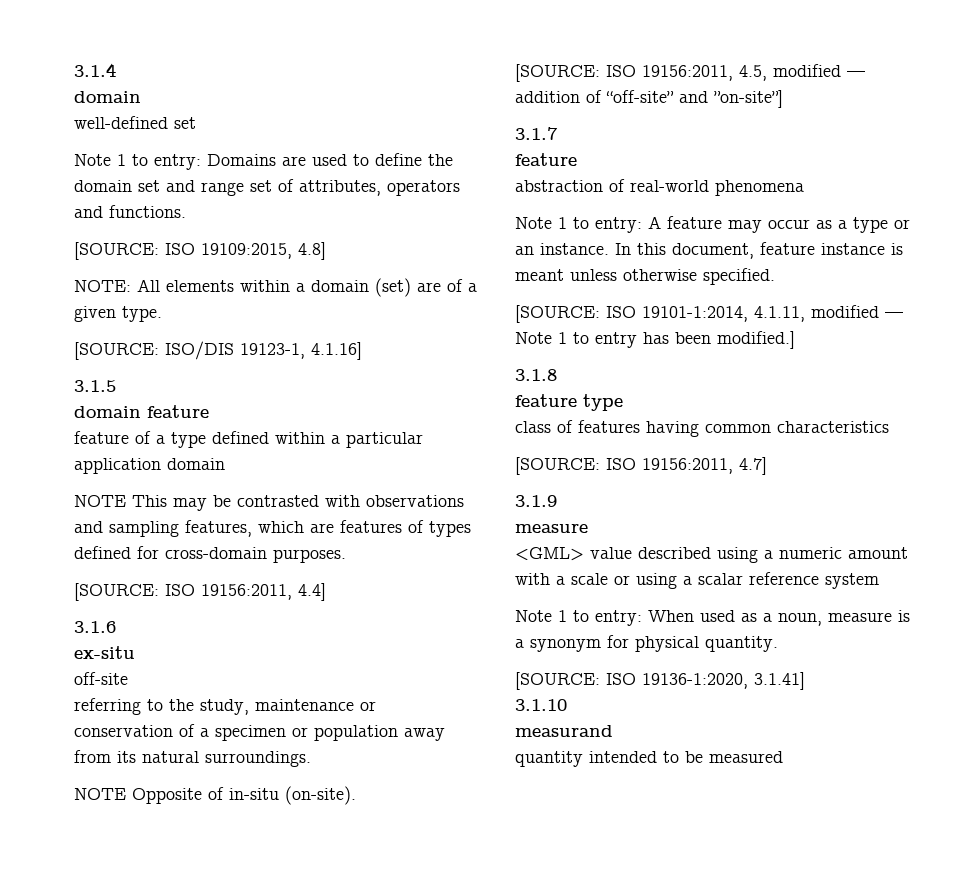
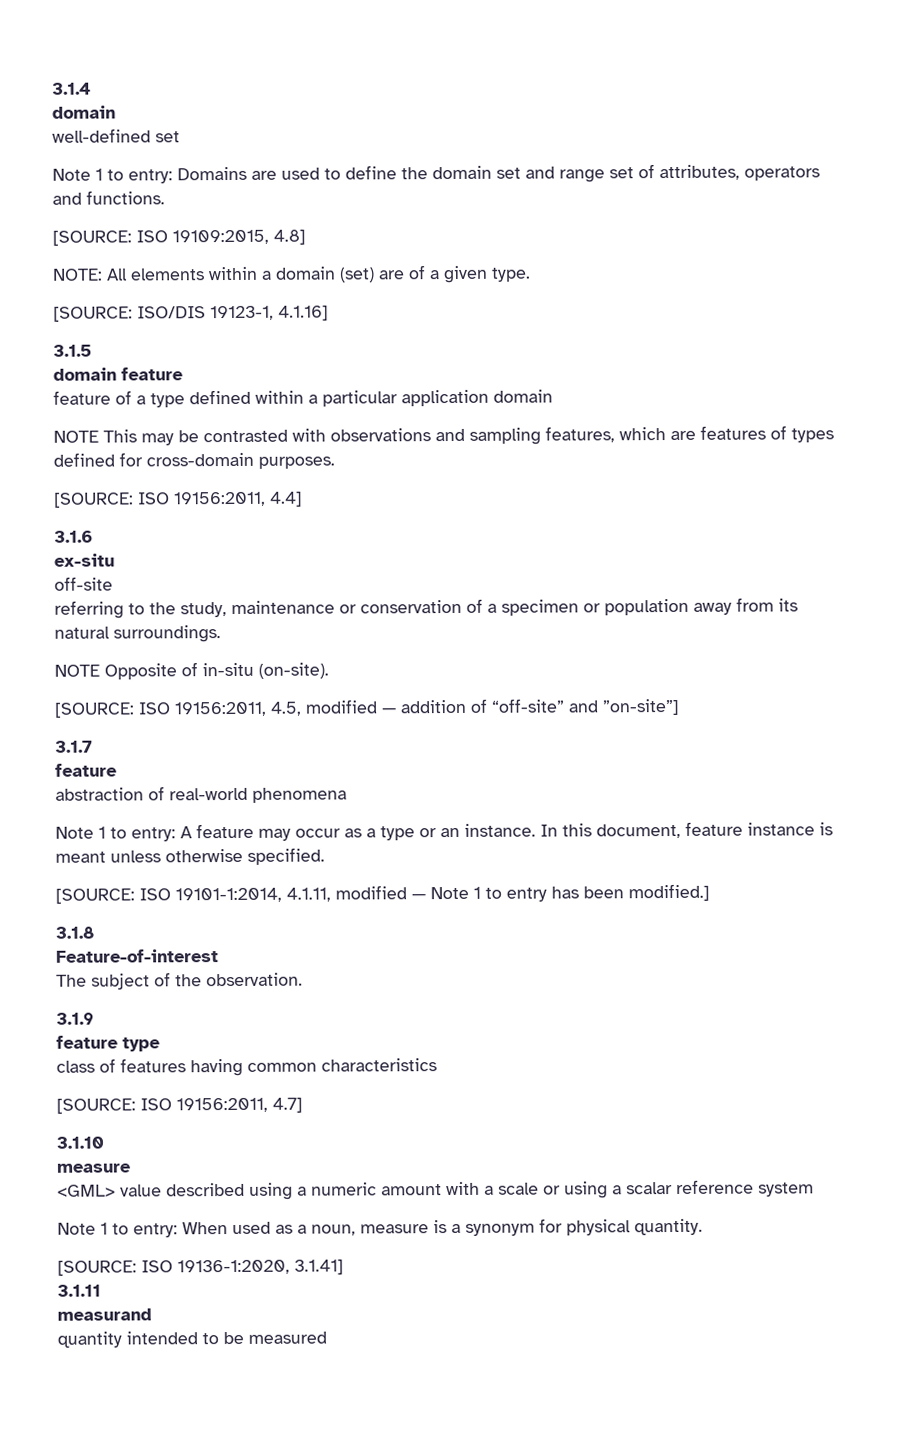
(557, 375) none -> [56,949,219,963] [56,972,303,990] [56,1012,94,1025] // Feature-of-interest // The subject of the observation. // 3.1.9
[515,495,557,507] 3.1.9 -> [56,1136,104,1149] 3.1.10
[515,699,567,711] 3.1.10 -> [57,1284,101,1297] 3.1.11

